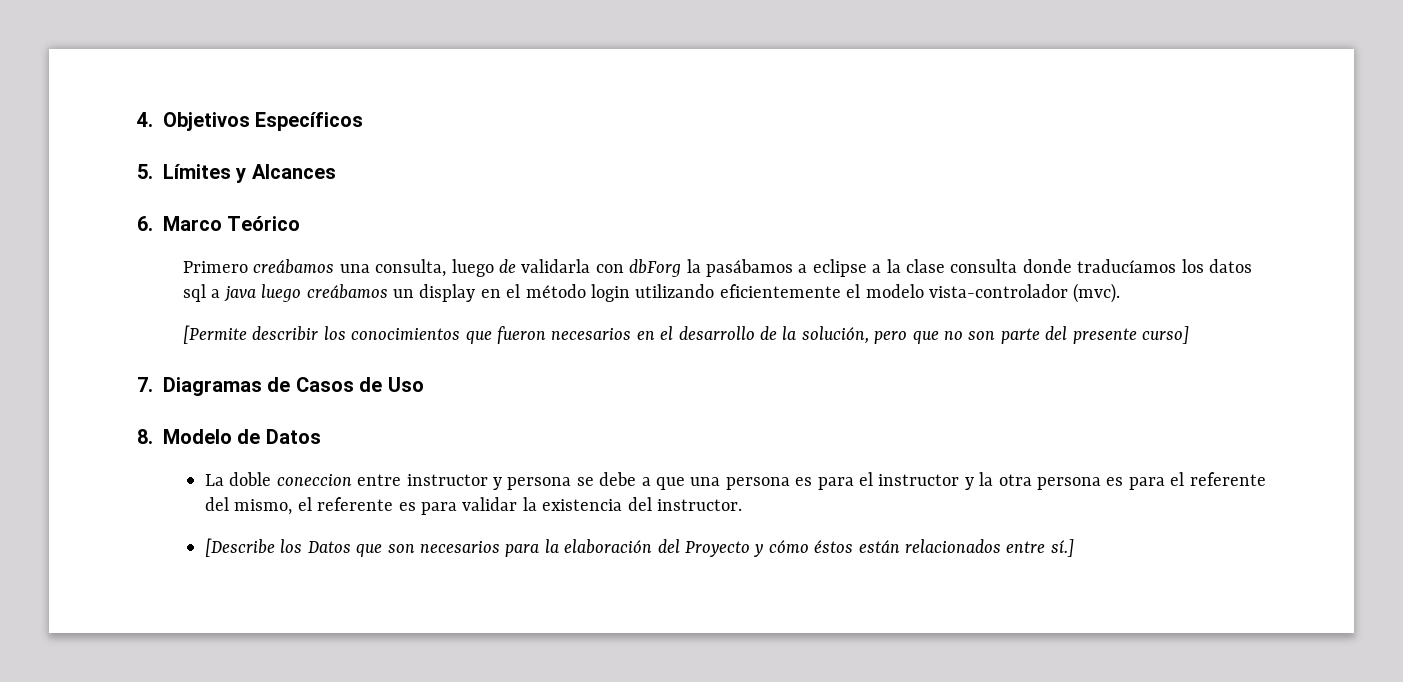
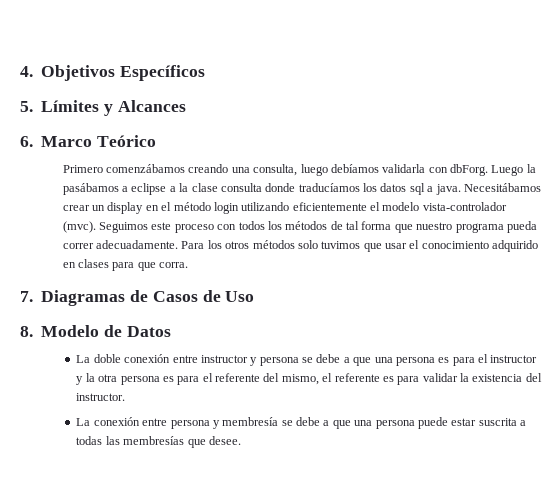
[253,259,335,274] creábamos -> [106,164,229,173] comenzábamos creando
[499,259,517,273] de -> [330,164,379,173] debíamos
[629,259,682,277] dbForg -> [450,164,524,176] dbForg. Luego
[223,284,388,302] java luego creábamos -> [435,183,541,195] [62,205,90,211] java. Necesitábamos crear
[183,325,1190,344] // [Permite describir los conocimientos que fueron necesarios en el desarrollo de la solución, pero que no son parte del presente curso] -> [99,221,537,233] [62,240,539,252] [62,259,189,271] Seguimos este proceso con todos los métodos de tal forma que nuestro programa pueda correr adecuadamente. Para los otros métodos solo tuvimos que usar el conocimiento adquirido en clases para que corra.
[276,474,352,486] coneccion -> [124,354,171,363] conexión
[205,538,1074,557] [Describe los Datos que son necesarios para la elaboración del Proyecto y cómo éstos están relacionados entre sí.] -> [76,417,527,429] [76,436,241,448] La conexión entre persona y membresía se debe a que una persona puede estar suscrita a todas las membresías que desee.

